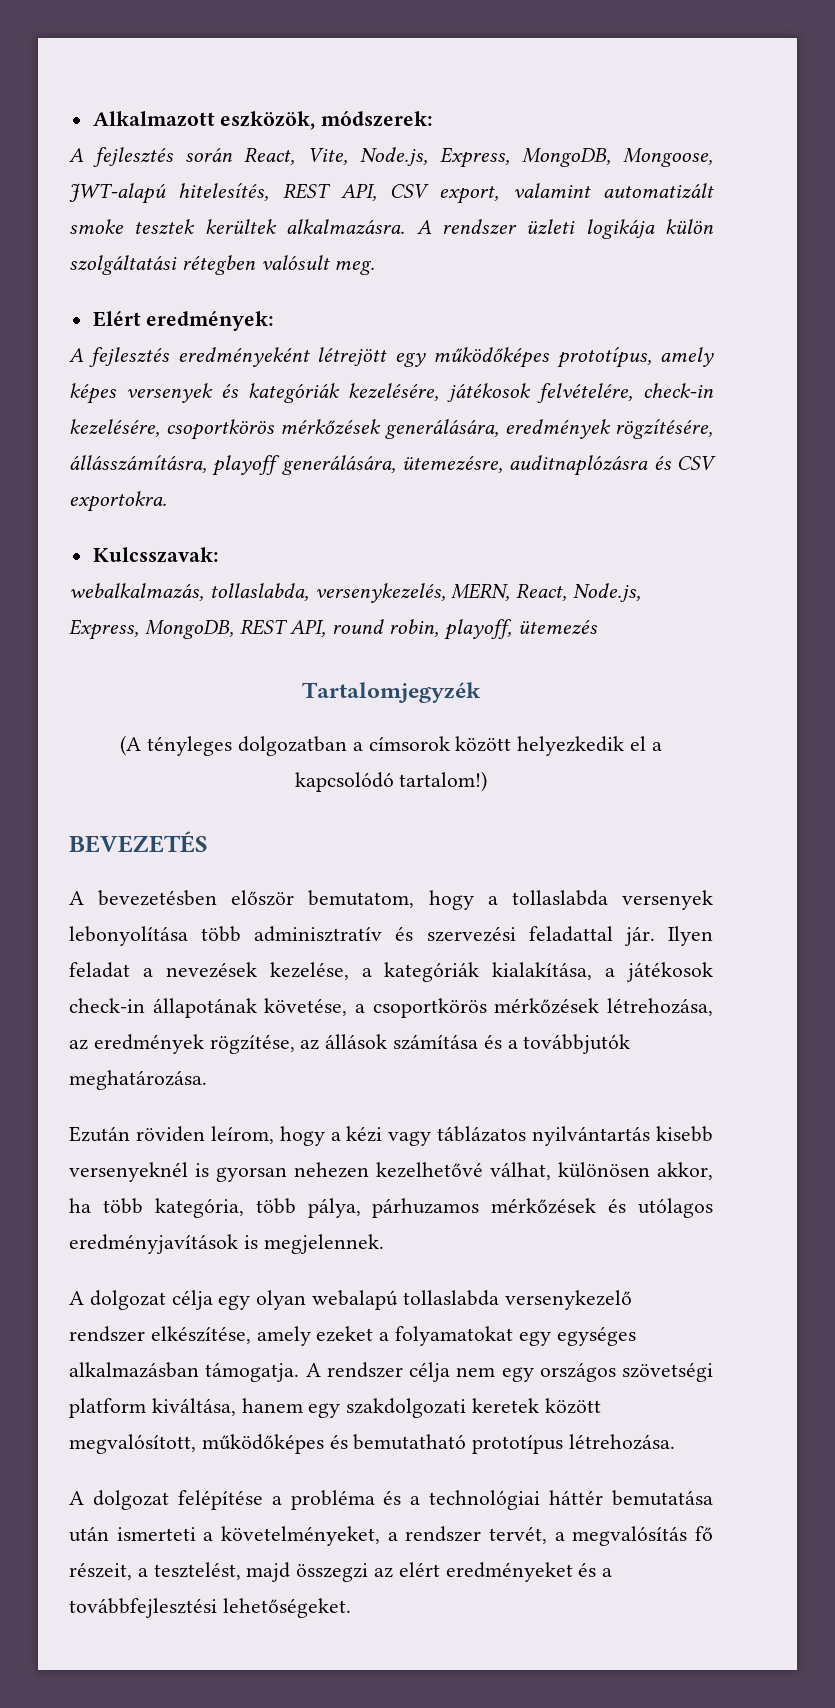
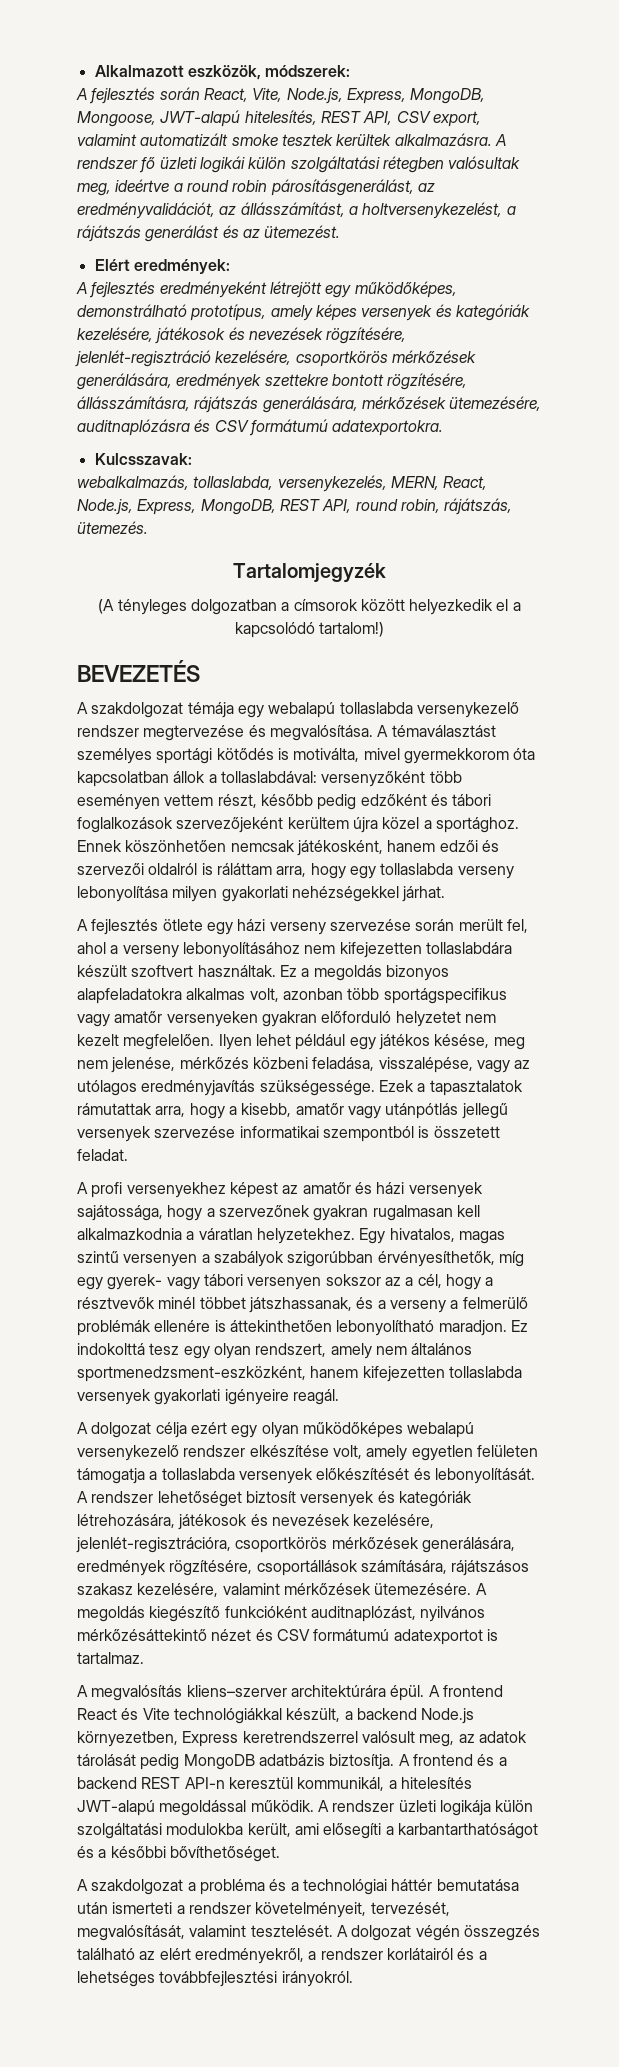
[526,219,714,239] [69,255,376,275] üzleti logikája külön szolgáltatási rétegben valósult meg. -> [139,156,521,173] [77,179,435,196] [77,202,516,219] [77,225,341,242] fő üzleti logikái külön szolgáltatási rétegben valósultak meg, ideértve a round robin párosításgenerálást, az eredményvalidációt, az állásszámítást, a holtversenykezelést, a rájátszás generálást és az ütemezést.
[433,347,551,368] működőképes -> [354,281,457,298] [77,304,187,317] működőképes, demonstrálható
[537,383,714,403] felvételére, check-in -> [228,327,407,344] [75,350,211,367] és nevezések rögzítésére, jelenlét-regisztráció
[615,419,713,439] [69,455,503,476] rögzítésére, állásszámításra, playoff generálására, ütemezésre, -> [264,373,468,390] [77,396,542,413] szettekre bontott rögzítésére, állásszámításra, rájátszás generálására, mérkőzések ütemezésére,
[69,491,167,512] exportokra. -> [248,419,444,436] formátumú adatexportokra.
[443,619,598,640] playoff, ütemezés -> [444,498,513,515] [77,521,148,534] rájátszás, ütemezés.
[98,890,713,910] [69,926,713,946] [69,962,713,982] [69,998,713,1018] [69,1034,631,1054] [69,1070,207,1090] [69,1126,714,1146] [69,1162,713,1182] [69,1198,713,1218] [69,1234,384,1254] bevezetésben először bemutatom, hogy a tollaslabda versenyek lebonyolítása több adminisztratív és szervezési feladattal jár. Ilyen feladat a nevezések kezelése, a kategóriák kialakítása, a játékosok check-in állapotának követése, a csoportkörös mérkőzések létrehozása, az eredmények rögzítése, az állások számítása és a továbbjutók meghatározása. // Ezután röviden leírom, hogy a kézi vagy táblázatos nyilvántartás kisebb versenyeknél is gyorsan nehezen kezelhetővé válhat, különösen akkor, ha több kategória, több pálya, párhuzamos mérkőzések és utólagos eredményjavítások is megjelennek. -> [91,702,519,718] [77,725,496,741] [77,748,536,764] [77,771,462,787] [77,794,492,810] [77,817,519,833] [77,840,499,856] [77,863,514,879] [77,886,446,902] [77,919,528,935] [77,942,512,958] [77,965,449,981] [77,988,507,1004] [77,1011,496,1027] [77,1034,525,1050] [77,1057,531,1073] [77,1080,523,1096] [77,1103,508,1119] [77,1126,500,1142] [77,1149,128,1161] [77,1182,483,1198] [77,1205,480,1221] [77,1228,505,1244] [77,1251,524,1267] [77,1274,494,1290] [77,1297,528,1313] [77,1320,528,1336] [77,1343,473,1359] [77,1366,522,1382] [77,1389,339,1405] szakdolgozat témája egy webalapú tollaslabda versenykezelő rendszer megtervezése és megvalósítása. A témaválasztást személyes sportági kötődés is motiválta, mivel gyermekkorom óta kapcsolatban állok a tollaslabdával: versenyzőként több eseményen vettem részt, később pedig edzőként és tábori foglalkozások szervezőjeként kerültem újra közel a sportághoz. Ennek köszönhetően nemcsak játékosként, hanem edzői és szervezői oldalról is ráláttam arra, hogy egy tollaslabda verseny lebonyolítása milyen gyakorlati nehézségekkel járhat. // A fejlesztés ötlete egy házi verseny szervezése során merült fel, ahol a verseny lebonyolításához nem kifejezetten tollaslabdára készült szoftvert használtak. Ez a megoldás bizonyos alapfeladatokra alkalmas volt, azonban több sportágspecifikus vagy amatőr versenyeken gyakran előforduló helyzetet nem kezelt megfelelően. Ilyen lehet például egy játékos késése, meg nem jelenése, mérkőzés közbeni feladása, visszalépése, vagy az utólagos eredményjavítás szükségessége. Ezek a tapasztalatok rámutattak arra, hogy a kisebb, amatőr vagy utánpótlás jellegű versenyek szervezése informatikai szempontból is összetett feladat. // A profi versenyekhez képest az amatőr és házi versenyek sajátossága, hogy a szervezőnek gyakran rugalmasan kell alkalmazkodnia a váratlan helyzetekhez. Egy hivatalos, magas szintű versenyen a szabályok szigorúbban érvényesíthetők, míg egy gyerek- vagy tábori versenyen sokszor az a cél, hogy a résztvevők minél többet játszhassanak, és a verseny a felmerülő problémák ellenére is áttekinthetően lebonyolítható maradjon. Ez indokolttá tesz egy olyan rendszert, amely nem általános sportmenedzsment-eszközként, hanem kifejezetten tollaslabda versenyek gyakorlati igényeire reagál.
[218,1290,632,1310] [69,1326,636,1346] [69,1362,713,1382] [69,1398,601,1418] [69,1434,676,1454] [69,1490,263,1510] egy olyan webalapú tollaslabda versenykezelő rendszer elkészítése, amely ezeket a folyamatokat egy egységes alkalmazásban támogatja. A rendszer célja nem egy országos szövetségi platform kiváltása, hanem egy szakdolgozati keretek között megvalósított, működőképes és bemutatható prototípus létrehozása. // A dolgozat felépítése -> [190,1422,475,1438] [77,1445,538,1461] [77,1468,535,1484] [77,1491,472,1507] [77,1514,435,1530] [76,1537,515,1553] [77,1560,530,1576] [77,1583,487,1597] [77,1606,486,1622] [77,1629,498,1645] [77,1652,144,1664] [77,1685,503,1701] [77,1708,475,1724] [77,1731,527,1747] [77,1754,507,1770] [77,1777,472,1791] [77,1800,534,1816] [77,1823,538,1839] [77,1846,280,1862] [77,1879,184,1895] ezért egy olyan működőképes webalapú versenykezelő rendszer elkészítése volt, amely egyetlen felületen támogatja a tollaslabda versenyek előkészítését és lebonyolítását. A rendszer lehetőséget biztosít versenyek és kategóriák létrehozására, játékosok és nevezések kezelésére, jelenlét-regisztrációra, csoportkörös mérkőzések generálására, eredmények rögzítésére, csoportállások számítására, rájátszásos szakasz kezelésére, valamint mérkőzések ütemezésére. A megoldás kiegészítő funkcióként auditnaplózást, nyilvános mérkőzésáttekintő nézet és CSV formátumú adatexportot is tartalmaz. // A megvalósítás kliens–szerver architektúrára épül. A frontend React és Vite technológiákkal készült, a backend Node.js környezetben, Express keretrendszerrel valósult meg, az adatok tárolását pedig MongoDB adatbázis biztosítja. A frontend és a backend REST API-n keresztül kommunikál, a hitelesítés JWT-alapú megoldással működik. A rendszer üzleti logikája külön szolgáltatási modulokba került, ami elősegíti a karbantarthatóságot és a későbbi bővíthetőséget. // A szakdolgozat
[220,1526,714,1546] [69,1562,613,1582] [69,1598,351,1618] követelményeket, a rendszer tervét, a megvalósítás fő részeit, a tesztelést, majd összegzi az elért eredményeket és a továbbfejlesztési lehetőségeket. -> [188,1902,450,1918] [77,1925,540,1941] [77,1948,487,1964] [77,1971,353,1987] rendszer követelményeit, tervezését, megvalósítását, valamint tesztelését. A dolgozat végén összegzés található az elért eredményekről, a rendszer korlátairól és a lehetséges továbbfejlesztési irányokról.

